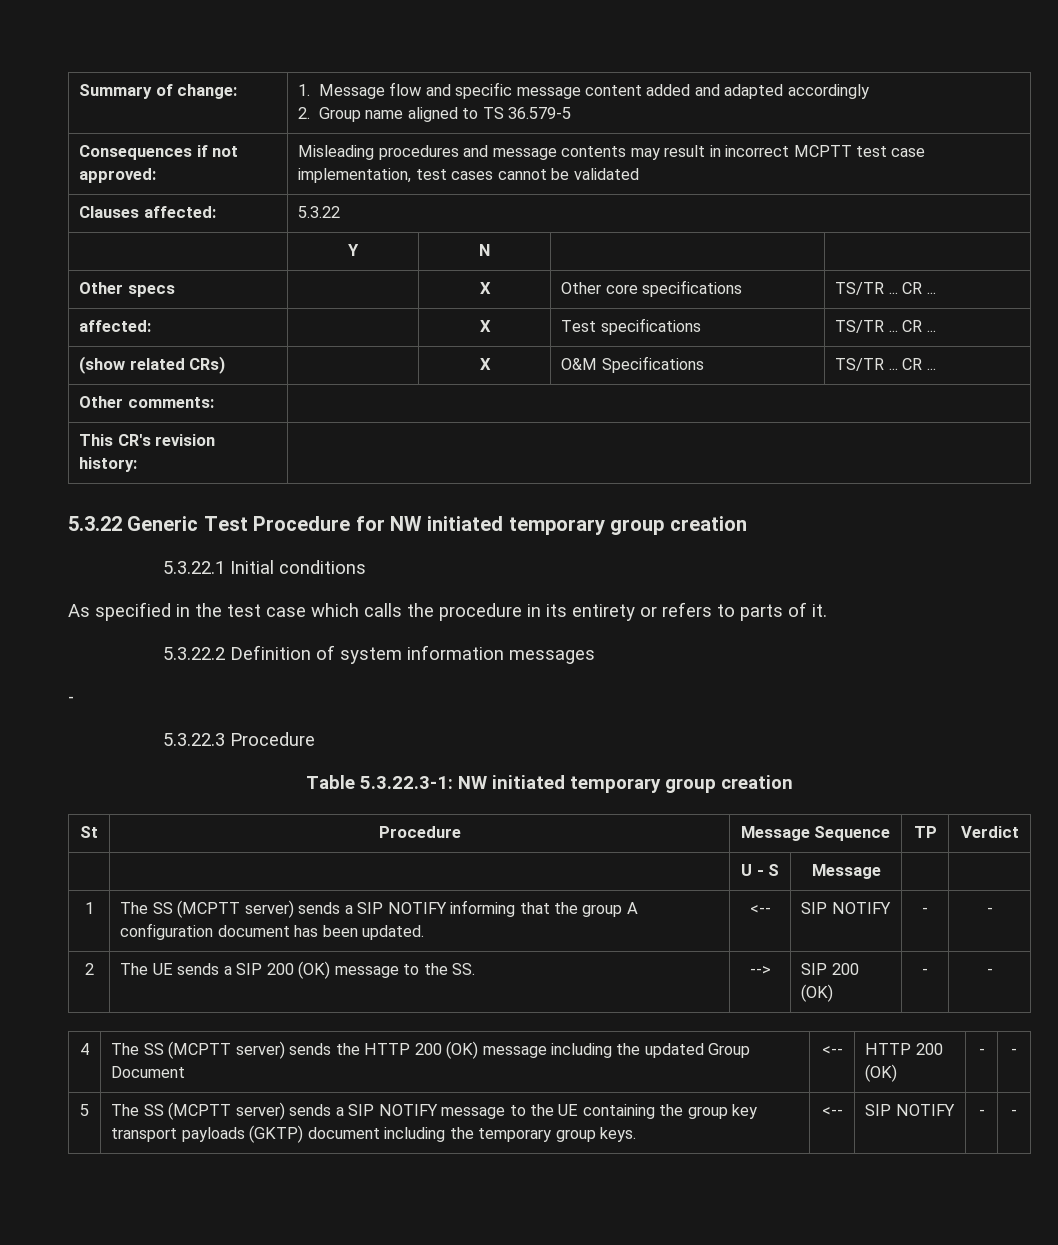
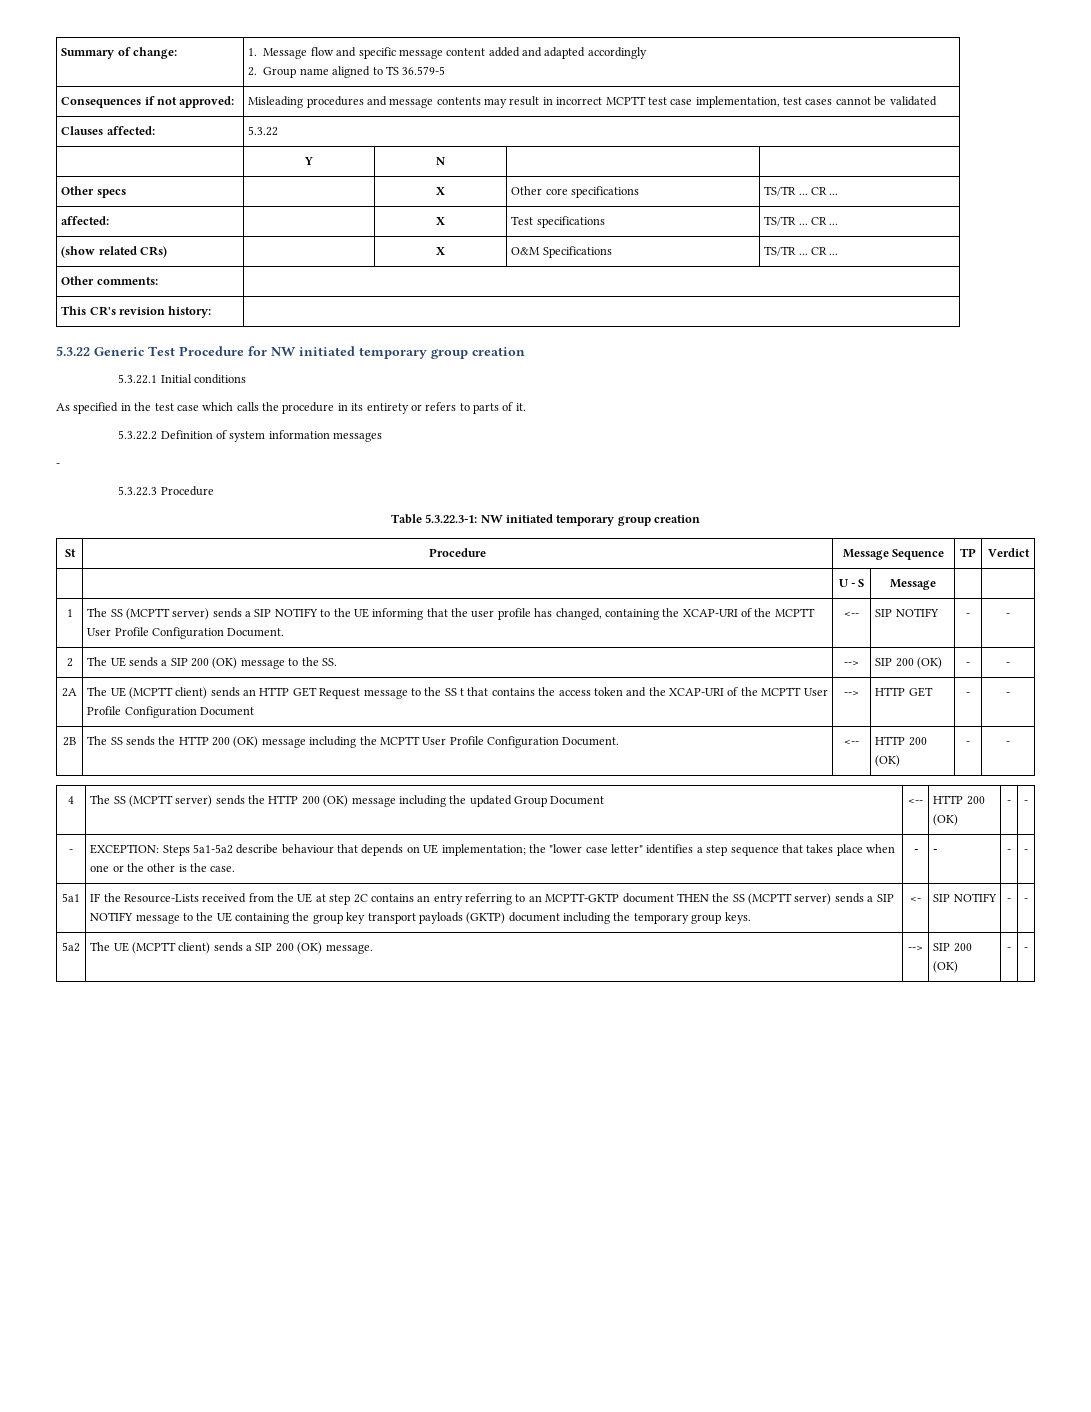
[450,900,638,917] [120,923,425,940] informing that the group A configuration document has been updated. -> [320,608,815,620] [87,627,285,639] to the UE informing that the user profile has changed, containing the XCAP-URI of the MCPTT User Profile Configuration Document.
(993, 971) none -> [62,688,77,697] [87,687,828,699] [87,706,254,718] [844,691,859,696] [875,687,933,697] [966,692,970,696] [1006,692,1010,696] [63,737,76,746] [87,736,620,748] [844,740,859,745] [875,736,927,746] [875,755,901,767] [966,741,970,745] [1006,741,1010,745] // 2A | The UE (MCPTT client) sends an HTTP GET Request message to the SS t that contains the access token and the XCAP-URI of the MCPTT User Profile Configuration Document | --> | HTTP GET | - | - // 2B | The SS sends the HTTP 200 (OK) message including the MCPTT User Profile Configuration Document. | <-- | HTTP 200 (OK) | - | -
[80,1104,89,1116] [111,1104,140,1116] 5 | The -> [69,849,73,853] [90,844,896,856] [90,863,236,872] [913,849,918,853] [933,849,938,853] [1007,849,1011,853] [1024,849,1028,853] [62,893,80,902] [90,893,730,905] - | EXCEPTION: Steps 5a1-5a2 describe behaviour that depends on UE implementation; the "lower case letter" identifies a step sequence that takes place when one or the other is the case. | - | - | - | - // 5a1 | IF the Resource-Lists received from the UE at step 2C contains an entry referring to an MCPTT-GKTP document THEN the
[821,1107,843,1116] [865,1104,955,1116] [978,1109,985,1116] [1011,1109,1017,1116] <-- | SIP NOTIFY | - | - -> [910,897,921,902] [933,893,997,902] [1007,898,1011,902] [1024,898,1028,902] [62,942,80,952] [90,942,373,954] [908,946,923,951] [933,943,972,952] [933,961,959,973] [1007,947,1011,951] [1024,947,1028,951] <- | SIP NOTIFY | - | - // 5a2 | The UE (MCPTT client) sends a SIP 200 (OK) message. | --> | SIP 200 (OK) | - | -

